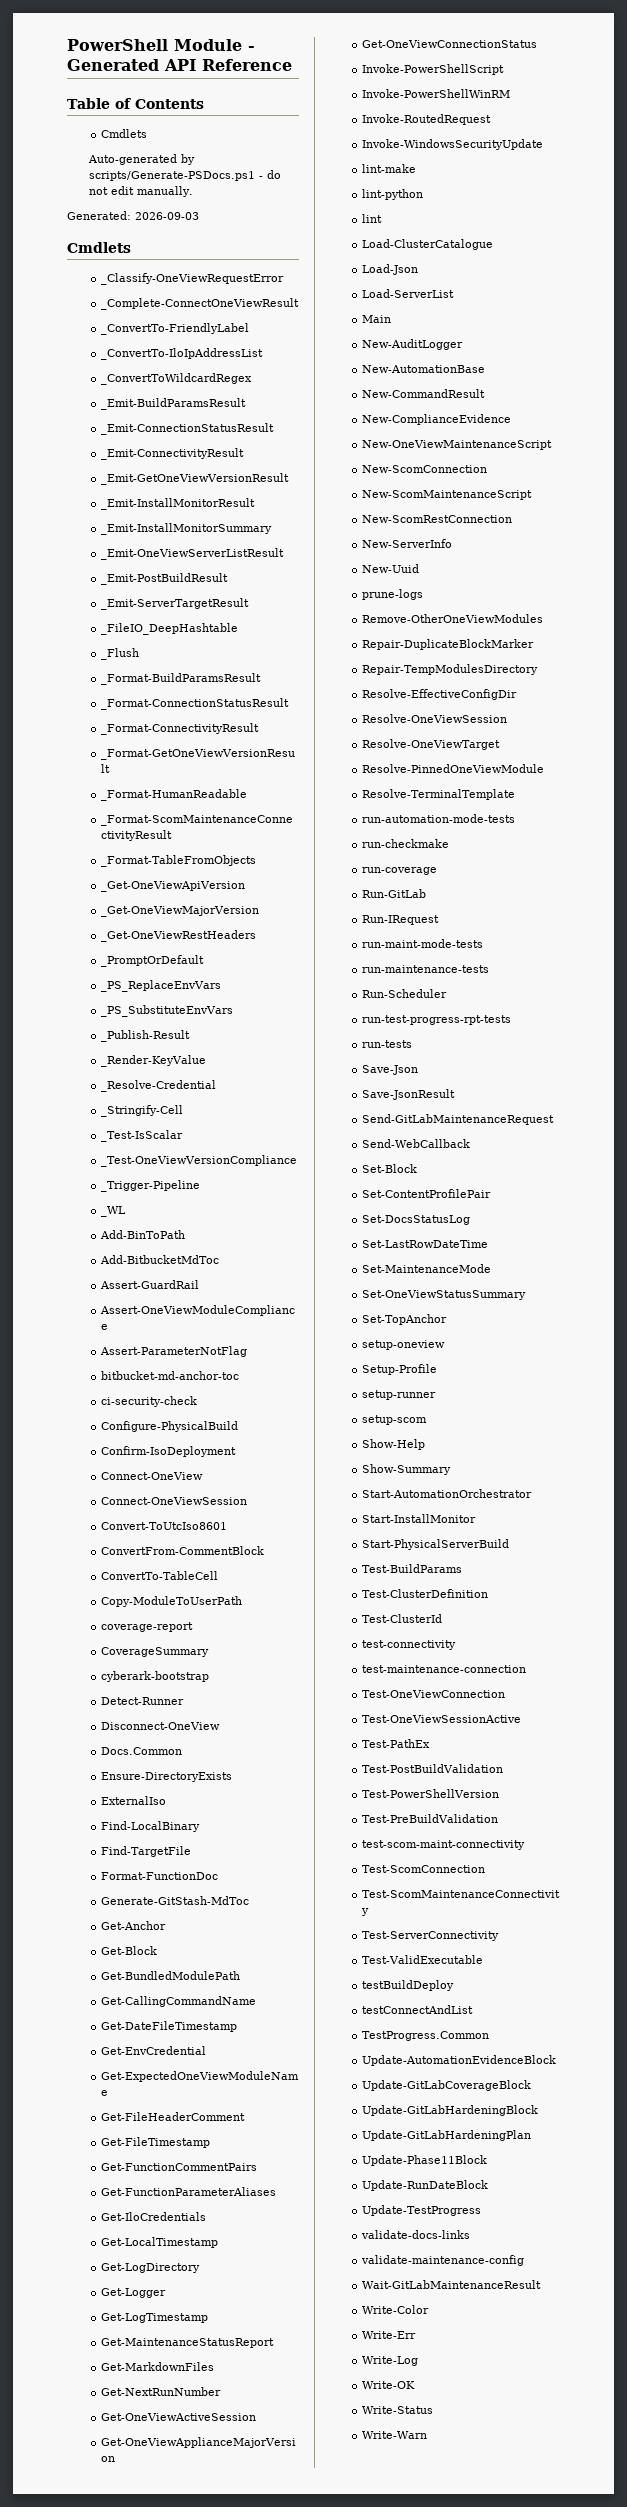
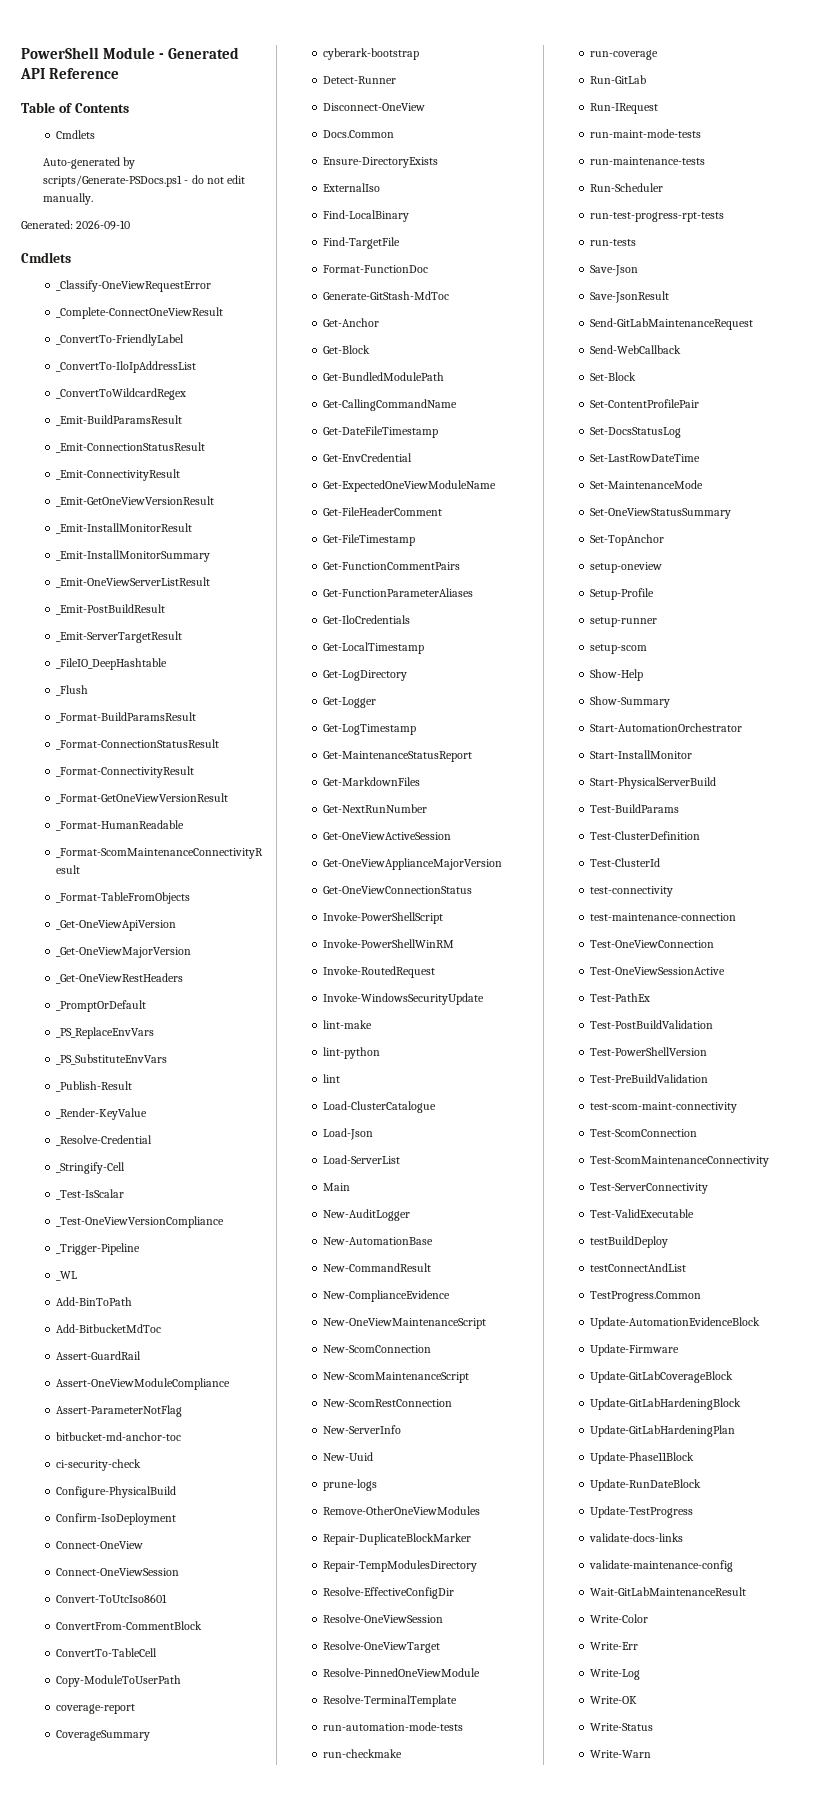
[135,212,199,220] 2026-09-03 -> [76,220,131,230] 2026-09-10
(557, 2060) none -> [590,1344,680,1356] // Update-Firmware

